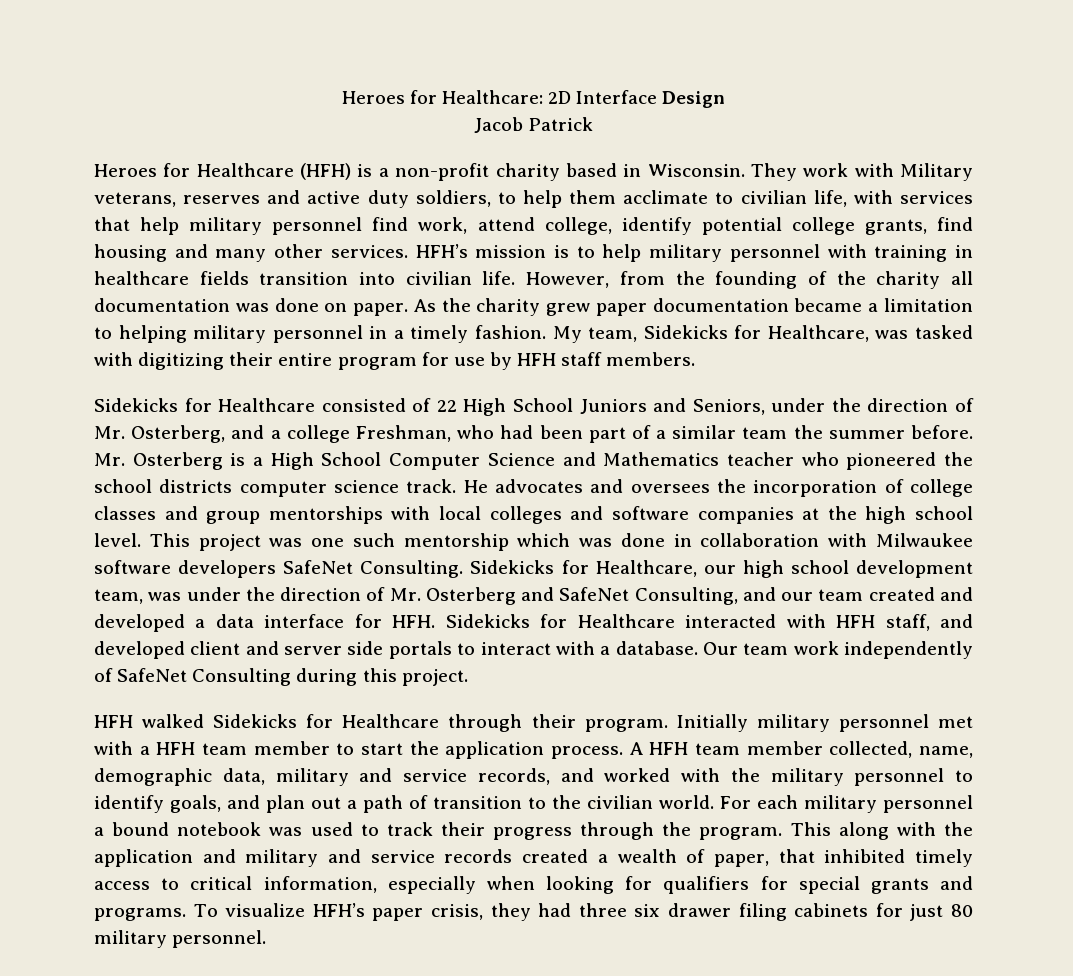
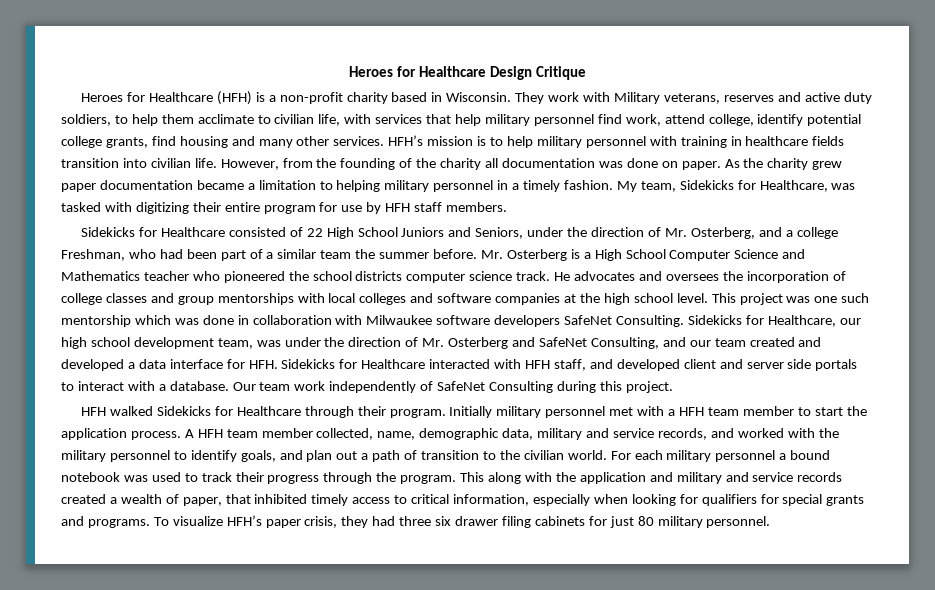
[341,90,658,104] Heroes for Healthcare: 2D Interface -> [349,66,487,77] Heroes for Healthcare
[473,117,594,133] // Jacob Patrick -> [535,66,586,80] Critique

